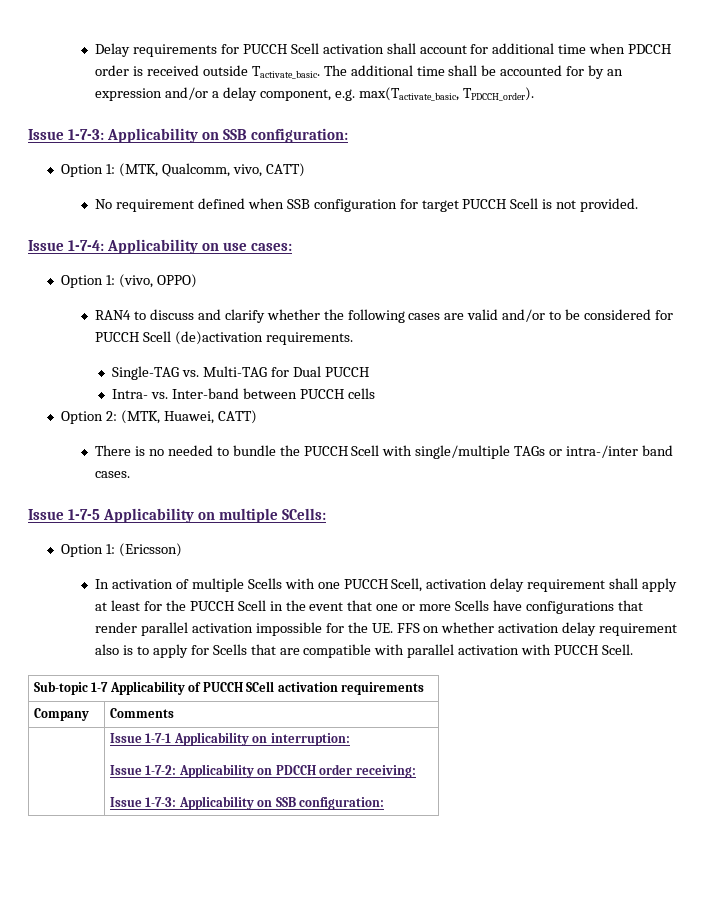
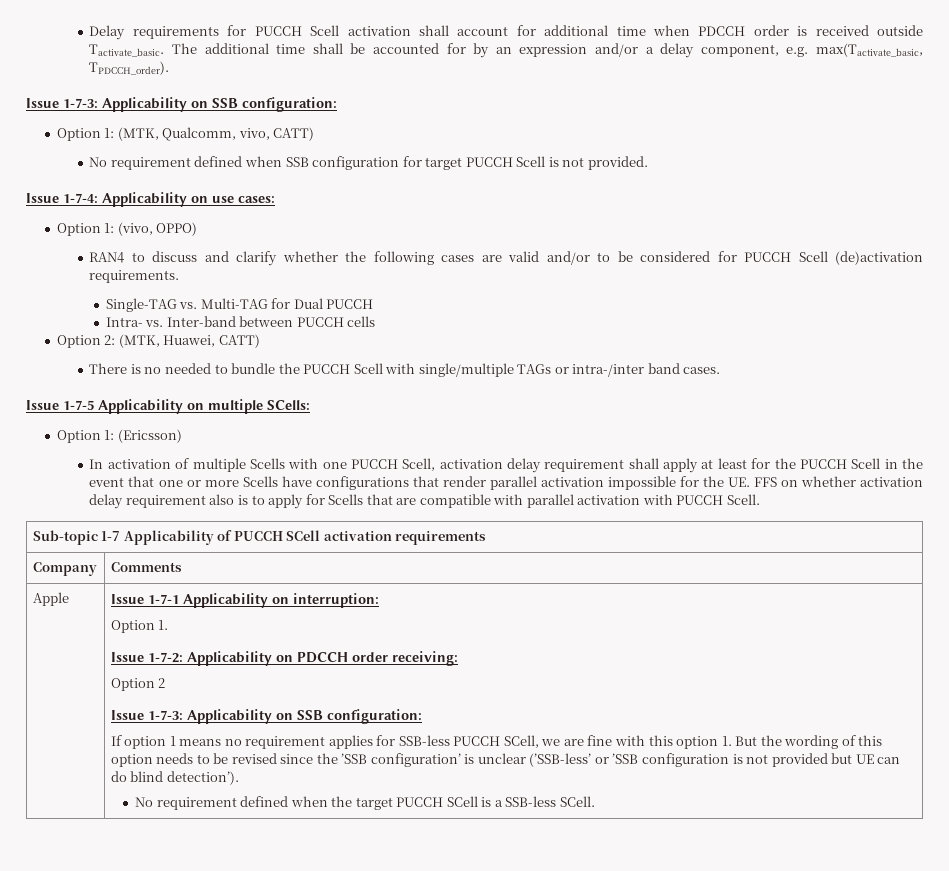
(174, 713) none -> [32,592,69,606] Apple
(350, 739) none -> [110,620,169,633] // Option 1.
[109,796,385,810] // Issue 1-7-3: Applicability on SSB configuration: -> [110,678,166,691] [110,709,422,724] [110,735,883,749] [110,753,901,767] [110,771,239,785] [134,796,595,810] // Option 2 // Issue 1-7-3: Applicability on SSB configuration: // If option 1 means no requirement applies for SSB-less PUCCH SCell, we are fine with this option 1. But the wording of this option needs to be revised since the ’SSB configuration’ is unclear (’SSB-less’ or ’SSB configuration is not provided but UE can do blind detection’). // No requirement defined when the target PUCCH SCell is a SSB-less SCell.

